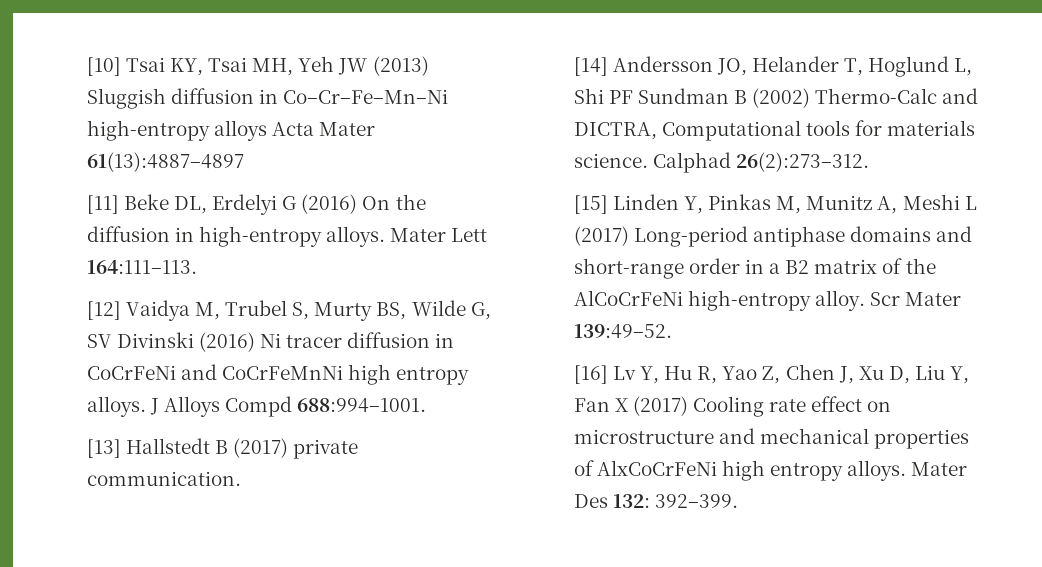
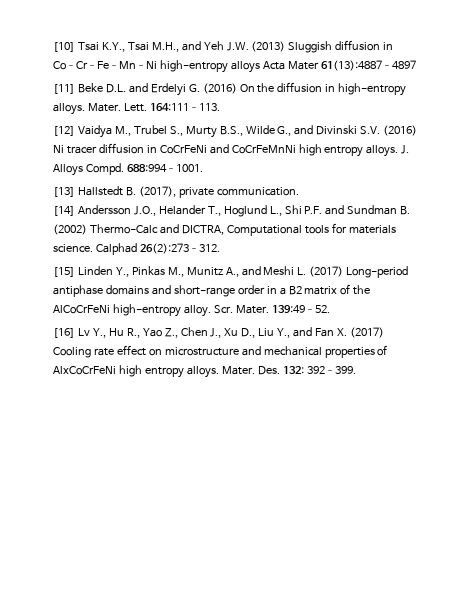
[169,56,368,76] KY, Tsai MH, Yeh JW -> [101,41,249,52] K.Y., Tsai M.H., and Yeh J.W.
[173,194,297,215] DL, Erdelyi G -> [105,83,200,96] D.L. and Erdelyi G.
[390,228,488,242] Mater Lett -> [87,103,147,112] Mater. Lett.
[194,300,491,321] [86,332,194,348] M, Trubel S, Murty BS, Wilde G, SV Divinski -> [114,125,381,138] M., Trubel S., Murty B.S., Wilde G., and Divinski S.V.
[149,396,293,417] J Alloys Compd -> [401,145,410,154] [52,163,124,176] J. Alloys Compd.
[214,438,289,458] B (2017) -> [125,186,176,197] B. (2017),
[716,56,973,77] [573,88,748,104] JO, Helander T, Hoglund L, Shi PF Sundman B -> [133,205,411,217] J.O., Helander T., Hoglund L., Shi P.F. and Sundman B.
[683,194,977,214] Y, Pinkas M, Munitz A, Meshi L -> [115,266,307,277] Y., Pinkas M., Munitz A., and Meshi L.
[870,292,962,306] Scr Mater -> [213,305,269,314] Scr. Mater.
[639,364,970,384] [573,398,628,412] Y, Hu R, Yao Z, Chen J, Xu D, Liu Y, Fan X -> [92,327,348,338] Y., Hu R., Yao Z., Chen J., Xu D., Liu Y., and Fan X.
[911,462,968,476] [573,494,608,508] Mater Des -> [221,366,280,375] Mater. Des.

